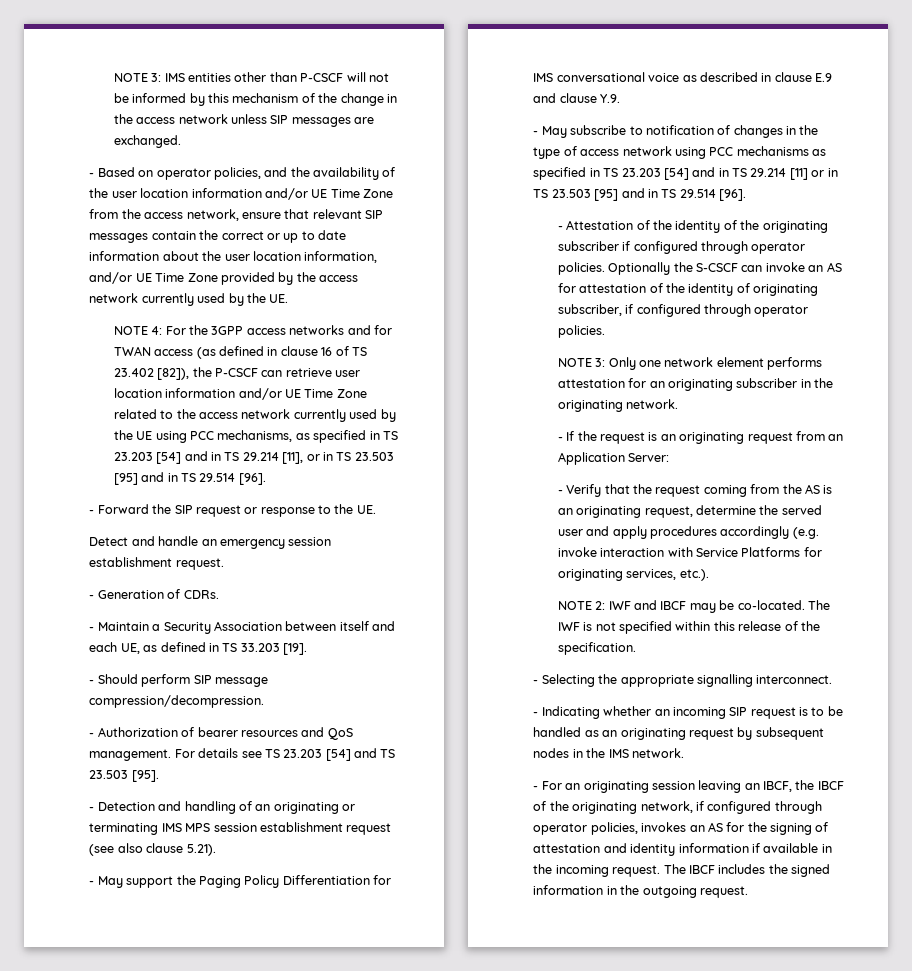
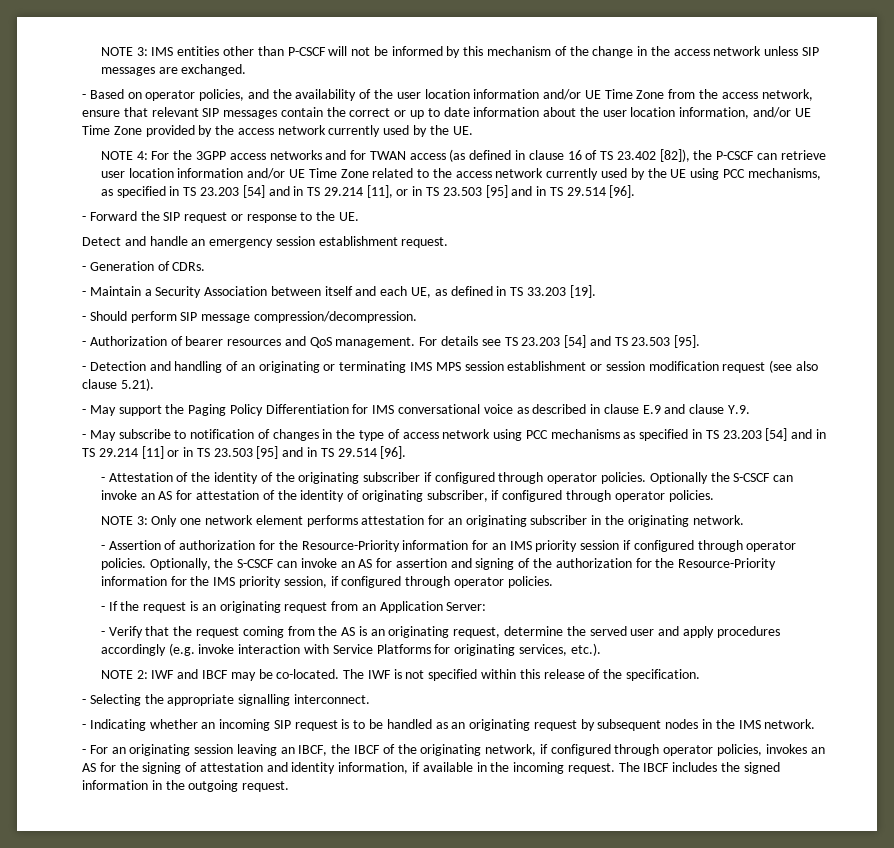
(343, 827) none -> [590,361,719,371] or session modification
(679, 404) none -> [100,540,797,552] [100,558,777,570] [100,576,553,588] // - Assertion of authorization for the Resource-Priority information for an IMS priority session if configured through operator policies. Optionally, the S-CSCF can invoke an AS for assertion and signing of the authorization for the Resource-Priority information for the IMS priority session, if configured through operator policies.
[678,843,749,853] information -> [338,762,409,774] information,

